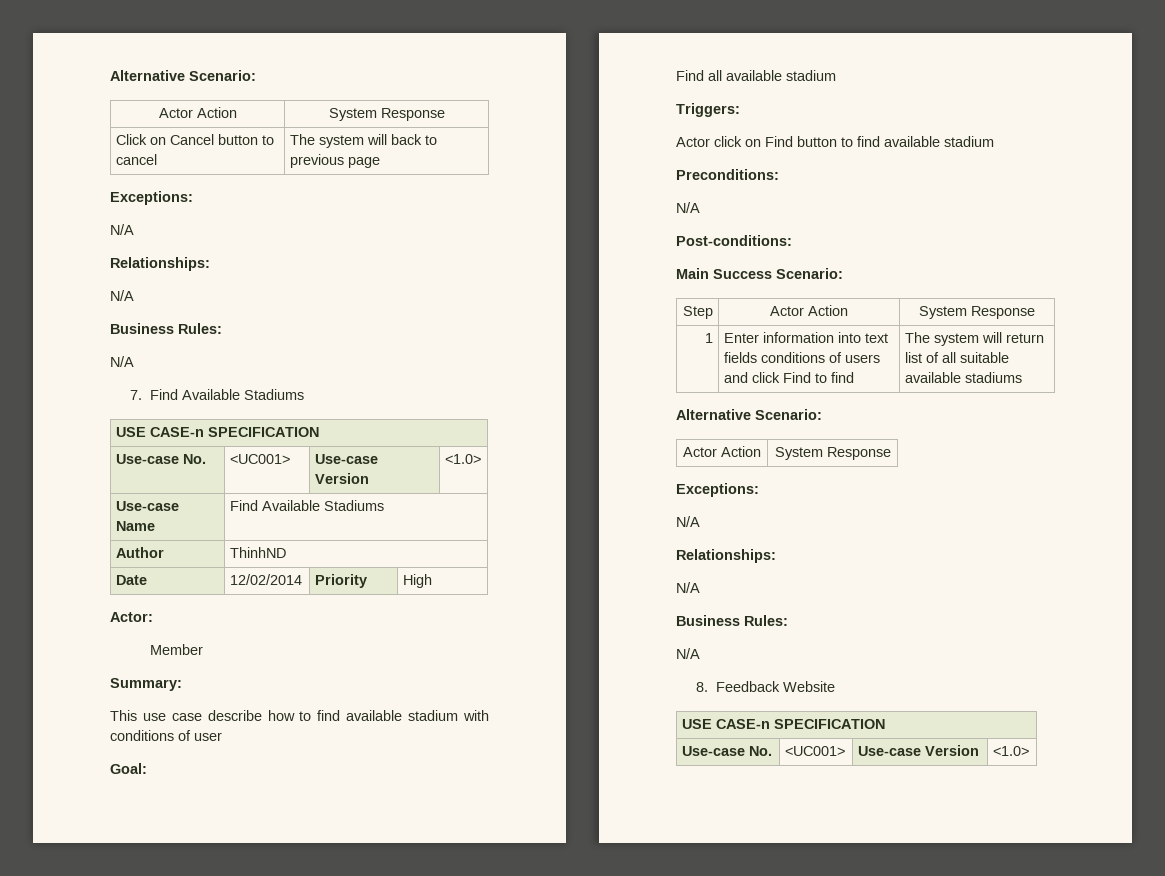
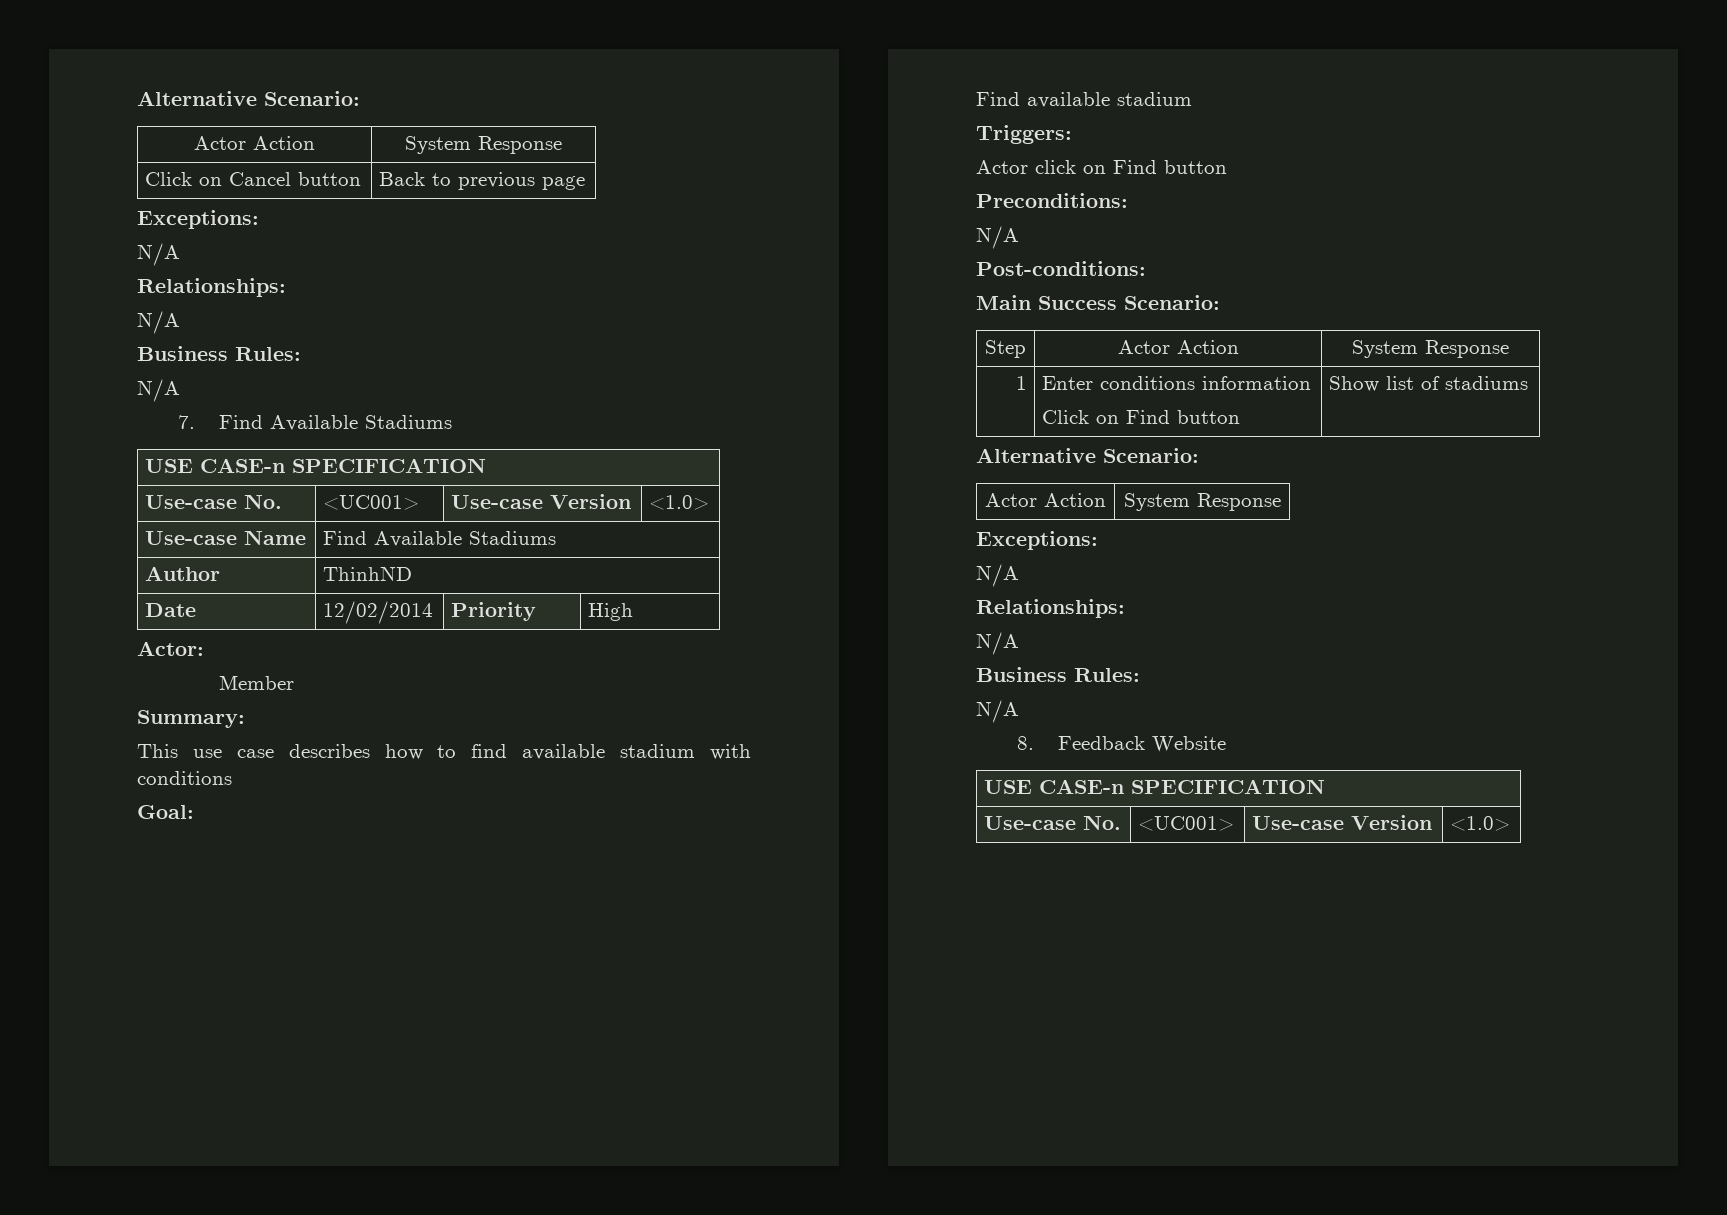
[261,135,274,145] [115,154,157,165] [289,134,422,148] to cancel | The system will back -> [379,172,426,186] | Back
[207,710,262,721] describe -> [288,744,370,758] describes
[178,730,222,741] of user -> (232, 778) none
[708,70,722,81] all -> (1020, 99) none
[841,136,994,147] to find available stadium -> (1227, 167) none
(759, 338) none -> [1100,376,1196,390] conditions
[837,332,888,343] [723,352,880,363] [723,372,854,383] [904,332,1044,346] [904,352,1009,363] [904,372,961,383] into text fields conditions of users and click Find to find | The system will return list of all suitable available -> [1042,410,1241,424] [1329,376,1441,392] // Click on Find button | Show list of

